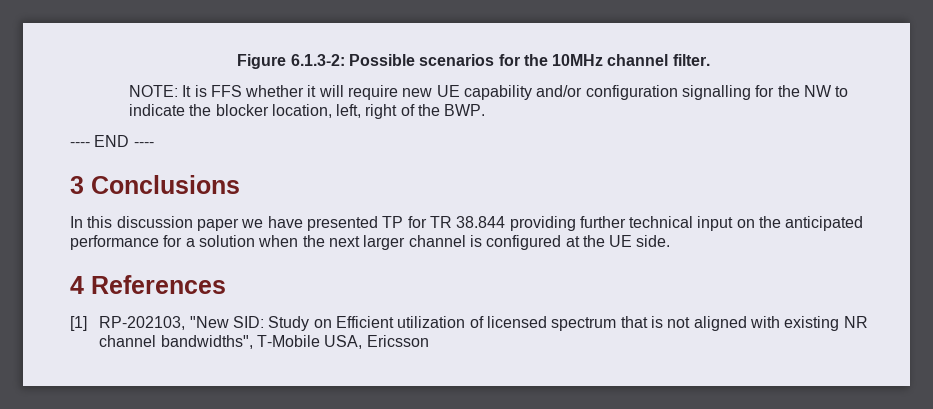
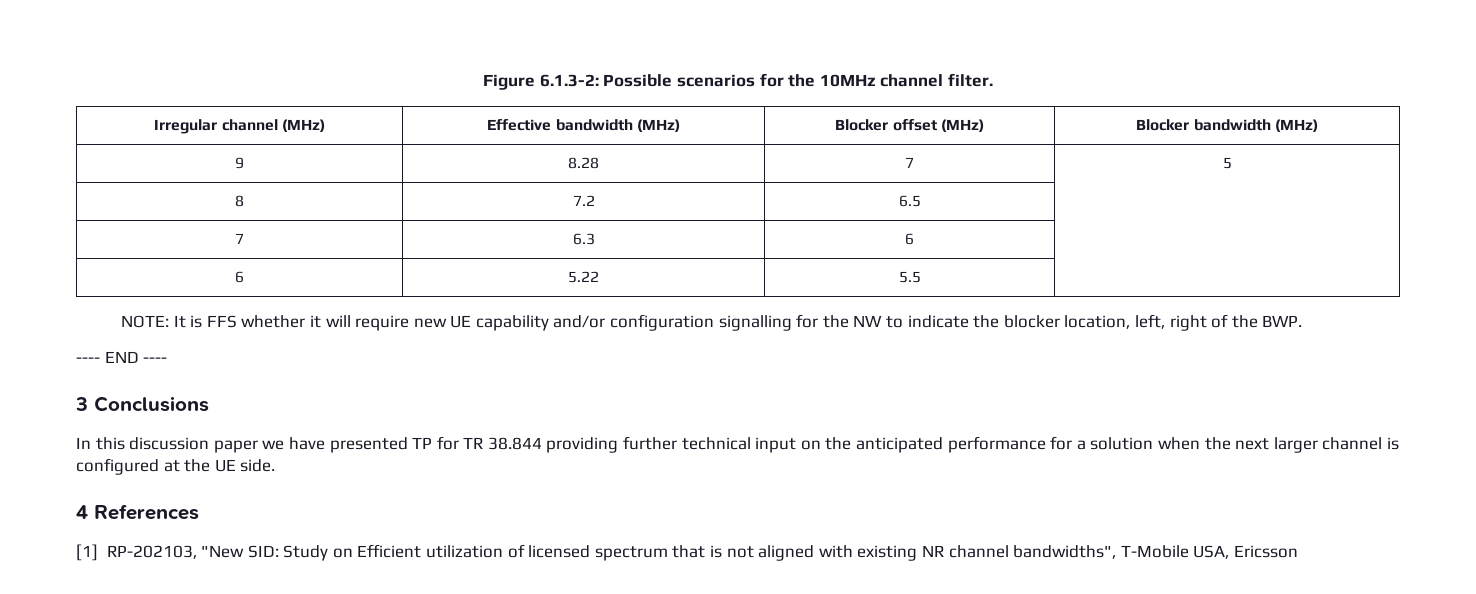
(710, 60) none -> [154,119,325,134] [487,119,680,132] [835,119,984,132] [1136,119,1318,132] [235,157,244,169] [568,157,599,169] [905,157,914,168] [1222,157,1232,169] [235,195,244,207] [572,195,595,206] [898,195,921,207] [235,233,244,244] [572,233,595,245] [905,233,914,245] [235,271,244,283] [568,271,599,283] [898,271,921,283] // Irregular channel (MHz) | Effective bandwidth (MHz) | Blocker offset (MHz) | Blocker bandwidth (MHz) // 9 | 8.28 | 7 | 5 // 8 | 7.2 | 6.5 | // 7 | 6.3 | 6 | // 6 | 5.22 | 5.5 |

